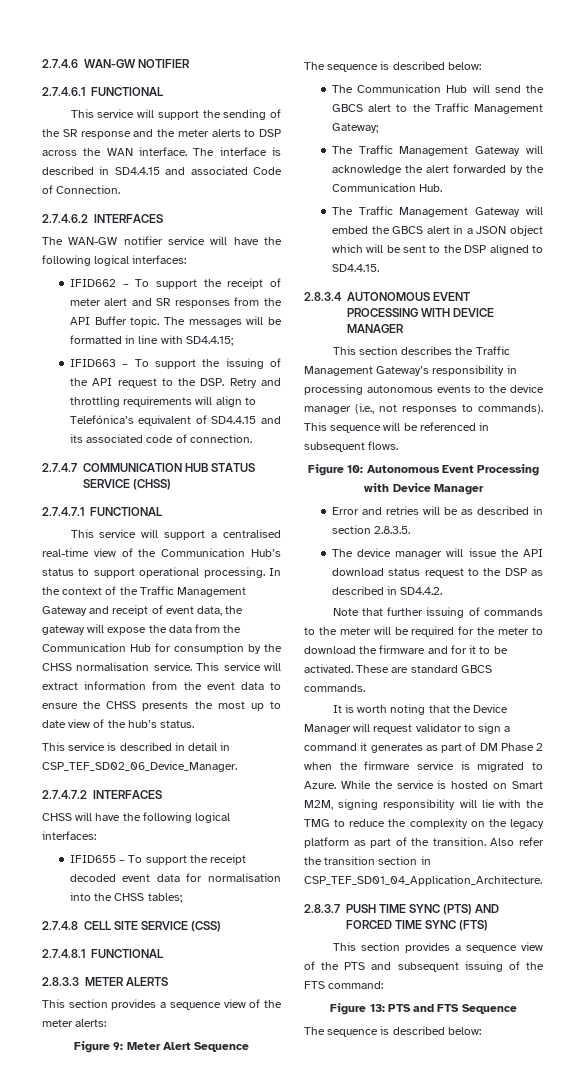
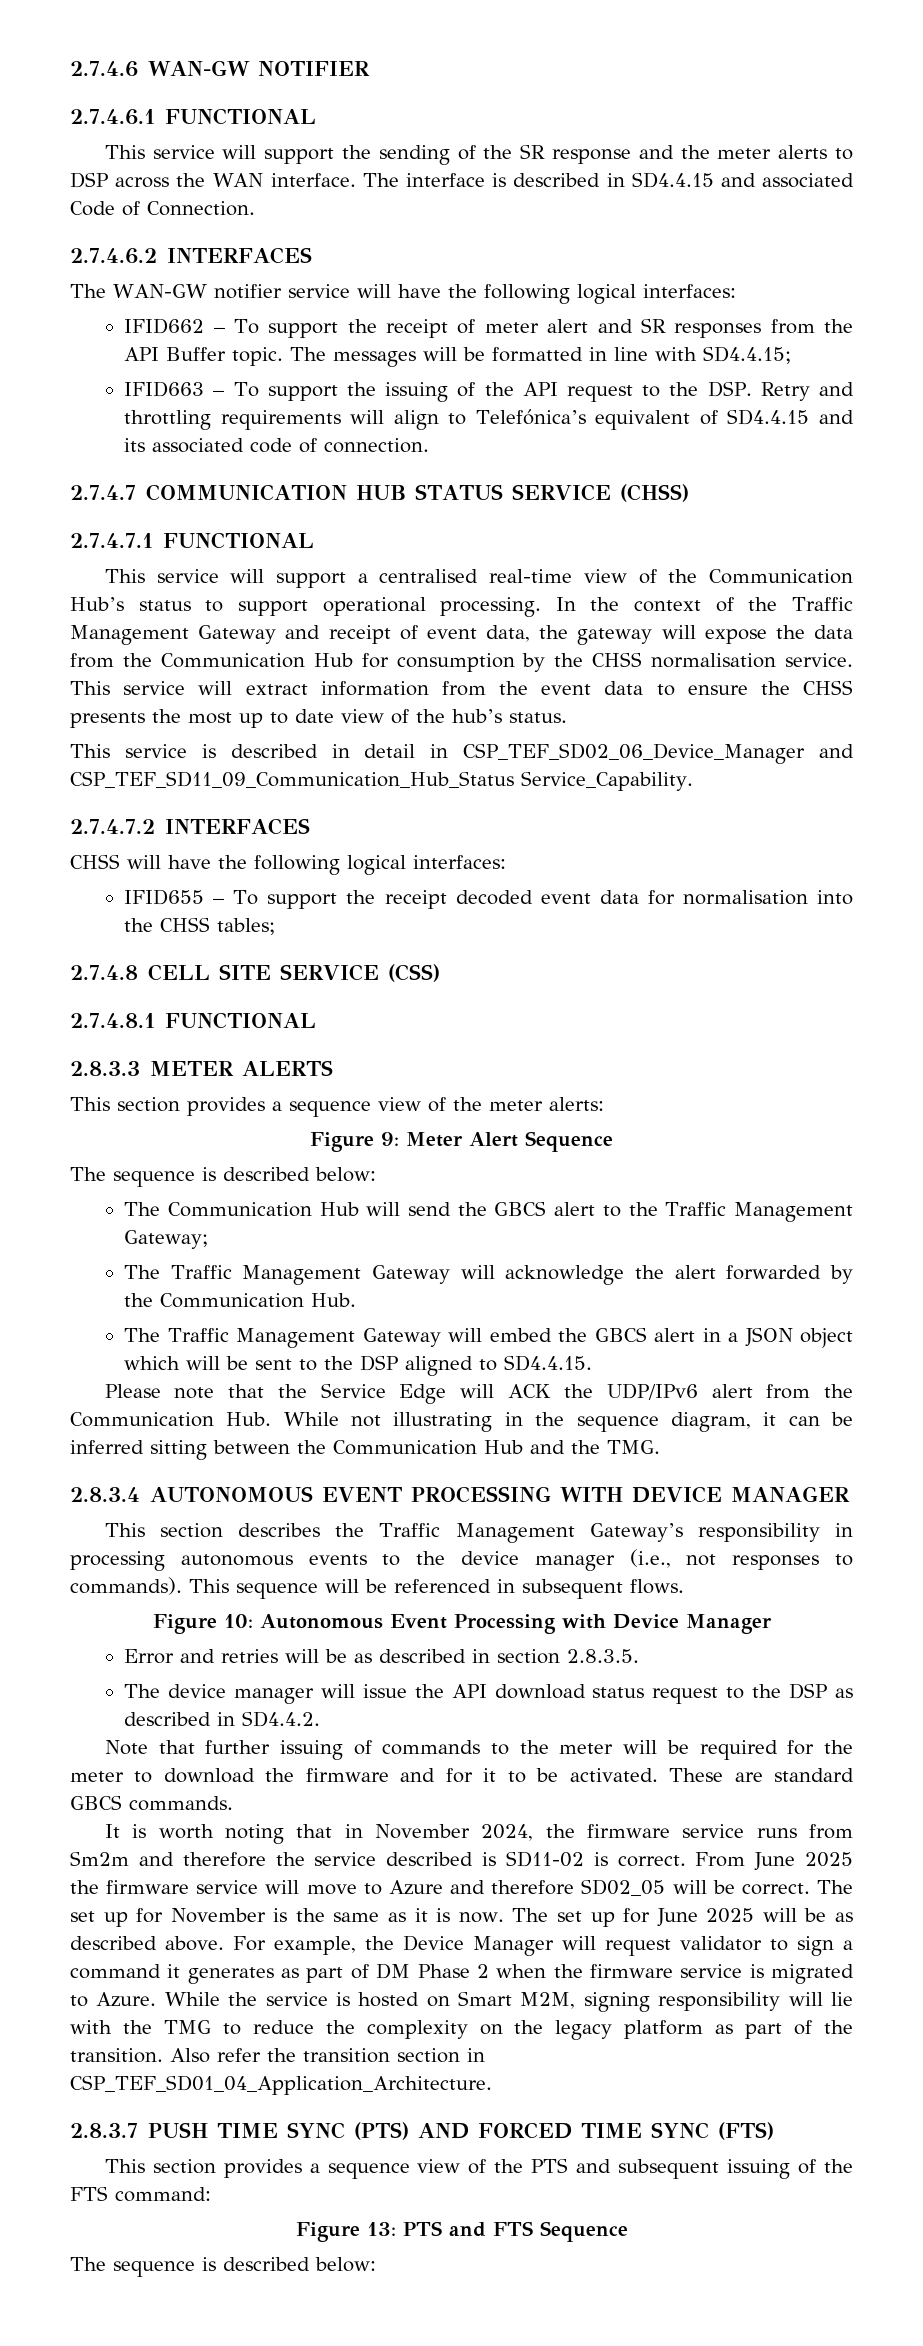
[42,761,237,772] CSP_TEF_SD02_06_Device_Manager. -> [463,743,854,764] [70,771,693,791] CSP_TEF_SD02_06_Device_Manager and CSP_TEF_SD11_09_Communication_Hub_Status Service_Capability.
(379, 268) none -> [104,1383,853,1404] [70,1412,854,1432] [70,1440,660,1460] // Please note that the Service Edge will ACK the UDP/IPv6 alert from the Communication Hub. While not illustrating in the sequence diagram, it can be inferred sitting between the Communication Hub and the TMG.
(450, 709) none -> [344,1824,853,1841] [70,1851,854,1871] [70,1879,853,1896] [70,1908,853,1927] [70,1936,356,1955] in November 2024, the firmware service runs from Sm2m and therefore the service described is SD11-02 is correct. From June 2025 the firmware service will move to Azure and therefore SD02_05 will be correct. The set up for November is the same as it is now. The set up for June 2025 will be as described above. For example,

